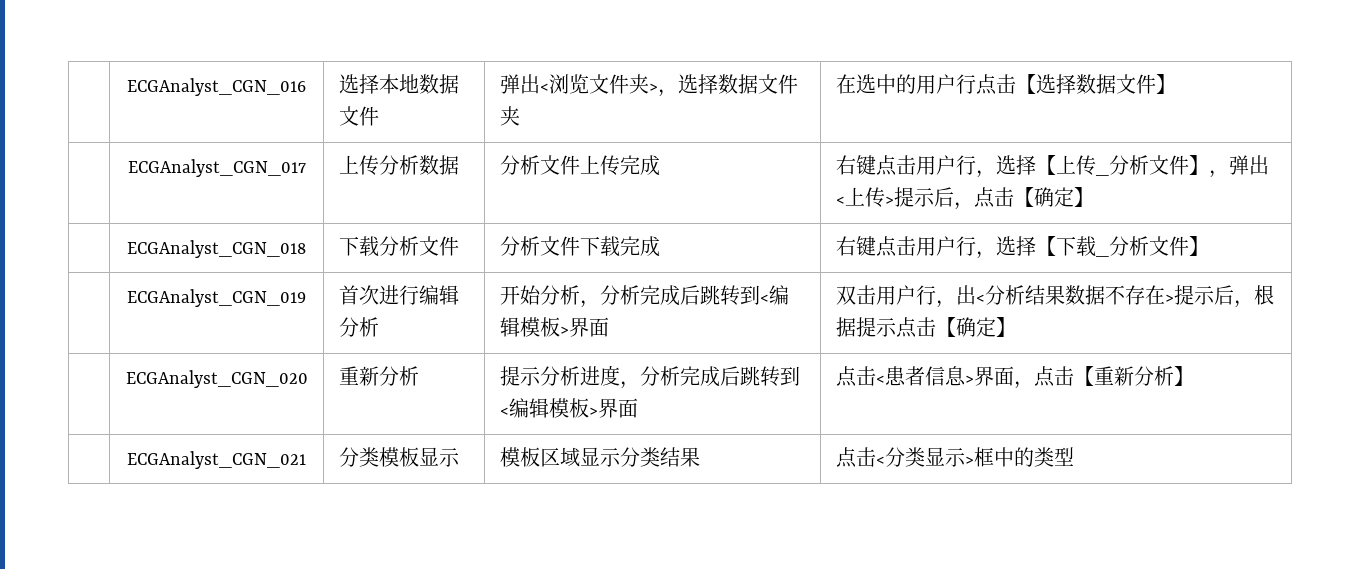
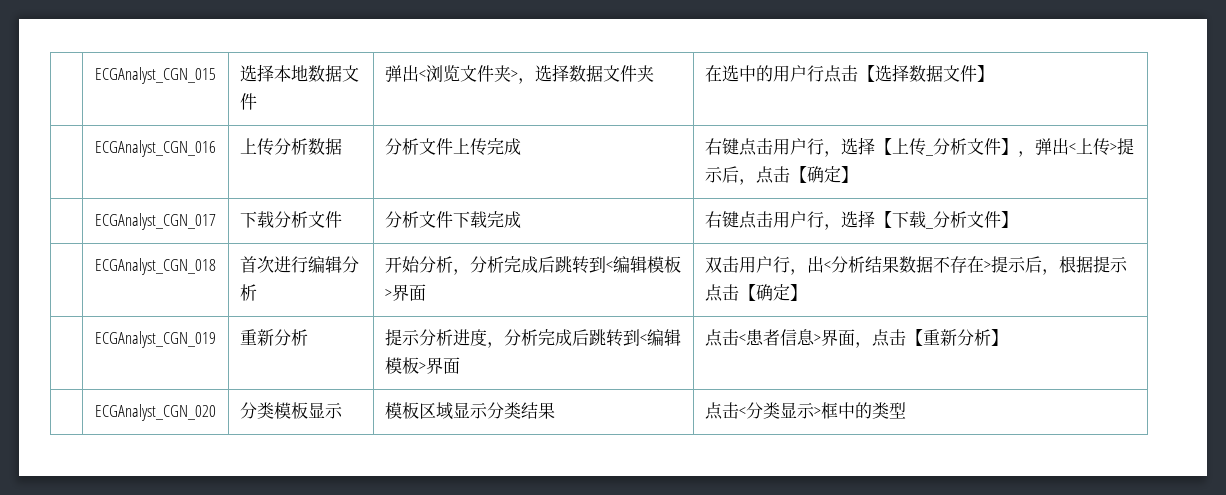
[127,78,306,96] | ECGAnalyst_CGN_016 -> [95,67,216,84] | ECGAnalyst_CGN_015
[127,159,306,177] ECGAnalyst_CGN_017 -> [95,140,216,157] ECGAnalyst_CGN_016
[127,240,306,258] ECGAnalyst_CGN_018 -> [95,213,216,230] ECGAnalyst_CGN_017
[127,289,306,307] ECGAnalyst_CGN_019 -> [95,258,216,275] ECGAnalyst_CGN_018
[125,370,308,388] ECGAnalyst_CGN_020 -> [95,331,216,348] ECGAnalyst_CGN_019
[127,451,306,469] ECGAnalyst_CGN_021 -> [95,404,216,421] ECGAnalyst_CGN_020

